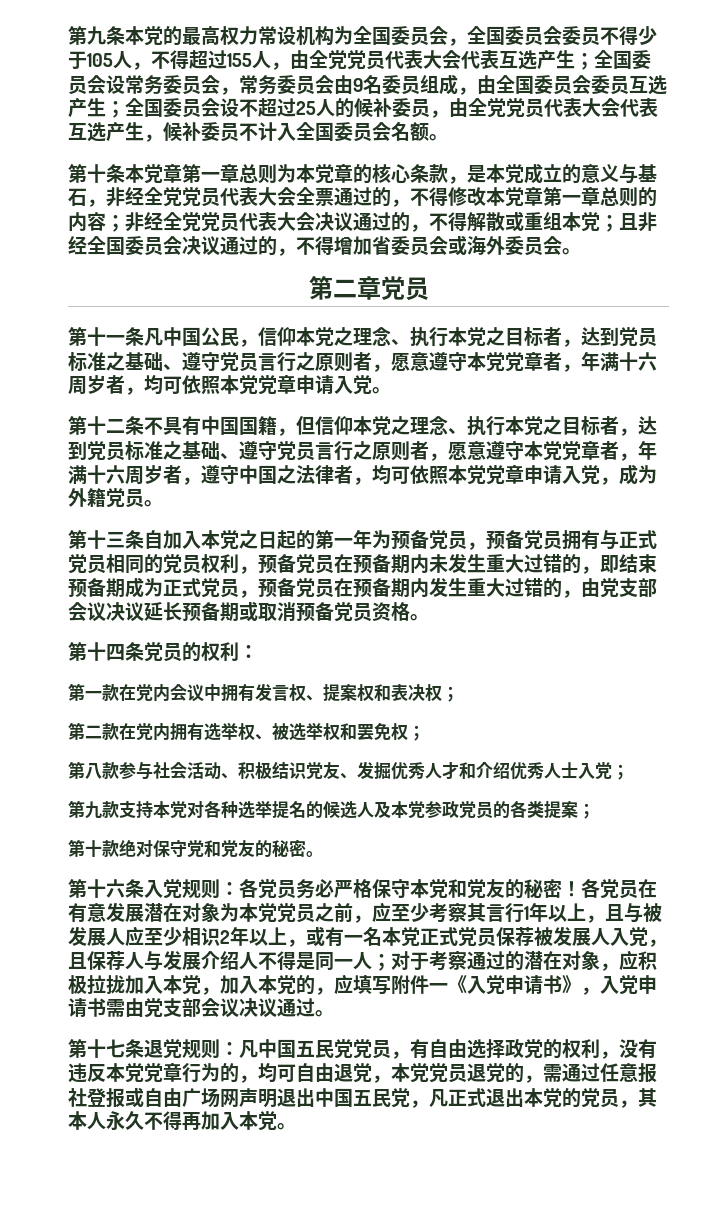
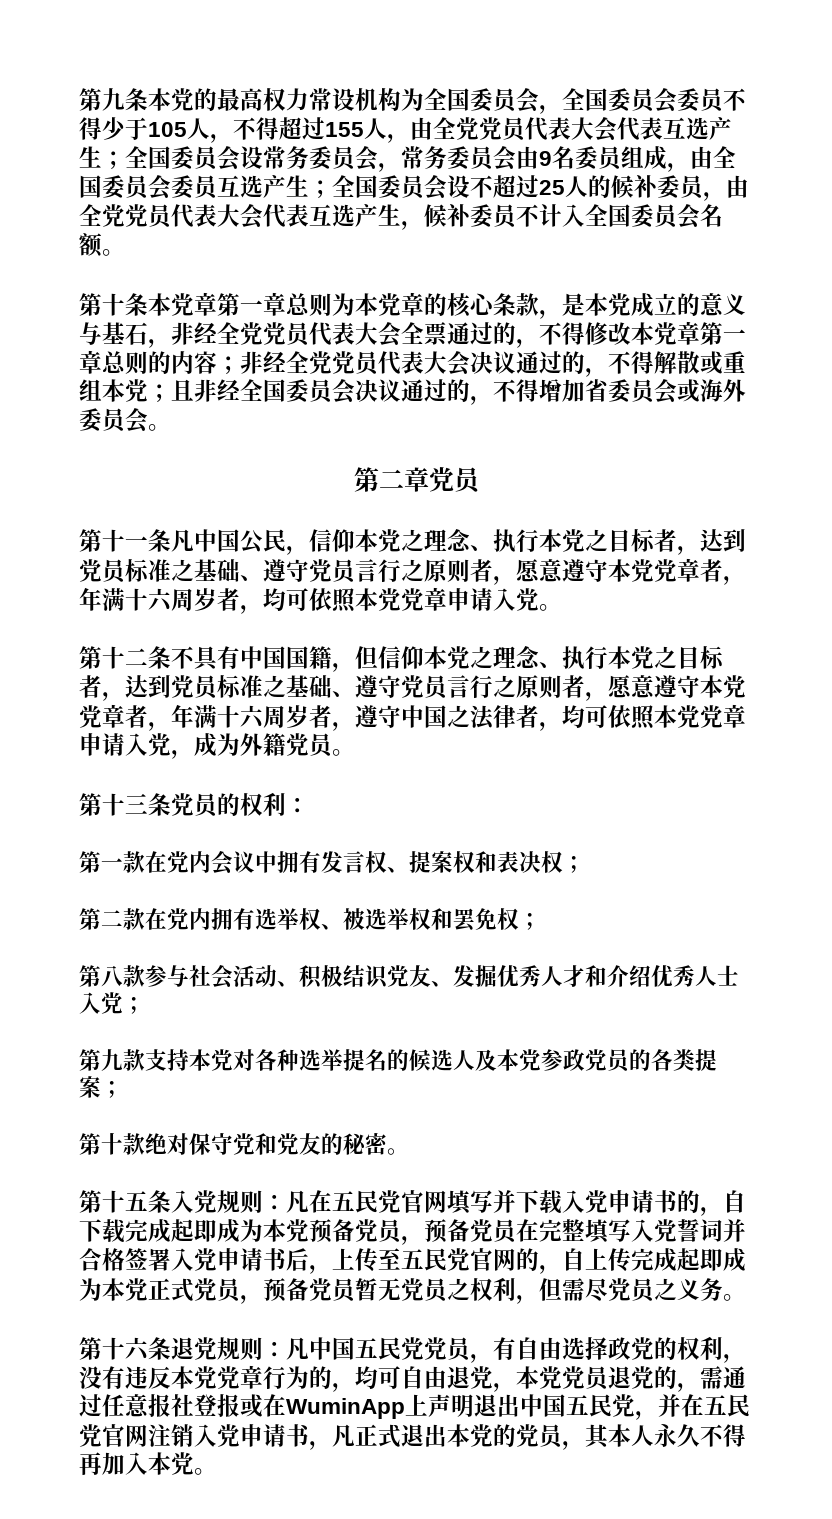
[144,529,657,550] [68,553,657,574] [68,577,657,598] [68,601,429,622] [68,642,144,661] 自加入本党之日起的第一年为预备党员，预备党员拥有与正式党员相同的党员权利，预备党员在预备期内未发生重大过错的，即结束预备期成为正式党员，预备党员在预备期内发生重大过错的，由党支部会议决议延长预备期或取消预备党员资格。 // 第十四条 -> (171, 804) none
[106,879,125,898] 六 -> [125,1191,148,1211] 五
[239,878,657,899] [68,902,662,923] [68,926,667,947] [68,950,657,971] [68,974,657,995] [68,998,334,1018] [68,1039,125,1058] 各党员务必严格保守本党和党友的秘密！各党员在有意发展潜在对象为本党党员之前，应至少考察其言行1年以上，且与被发展人应至少相识2年以上，或有一名本党正式党员保荐被发展人入党，且保荐人与发展介绍人不得是同一人；对于考察通过的潜在对象，应积极拉拢加入本党，加入本党的，应填写附件一《入党申请书》，入党申请书需由党支部会议决议通过。 // 第十七 -> [286,1190,746,1216] [79,1219,746,1245] [79,1248,746,1274] [79,1277,746,1304] [79,1337,150,1361] 凡在五民党官网填写并下载入党申请书的，自下载完成起即成为本党预备党员，预备党员在完整填写入党誓词并合格签署入党申请书后，上传至五民党官网的，自上传完成起即成为本党正式党员，预备党员暂无党员之权利，但需尽党员之义务。 // 第十六
[144,1088,239,1108] 自由广场网 -> [263,1394,428,1419] 在WuminApp上
(429, 1104) none -> [658,1394,750,1417] [79,1424,332,1450] 并在五民党官网注销入党申请书，

